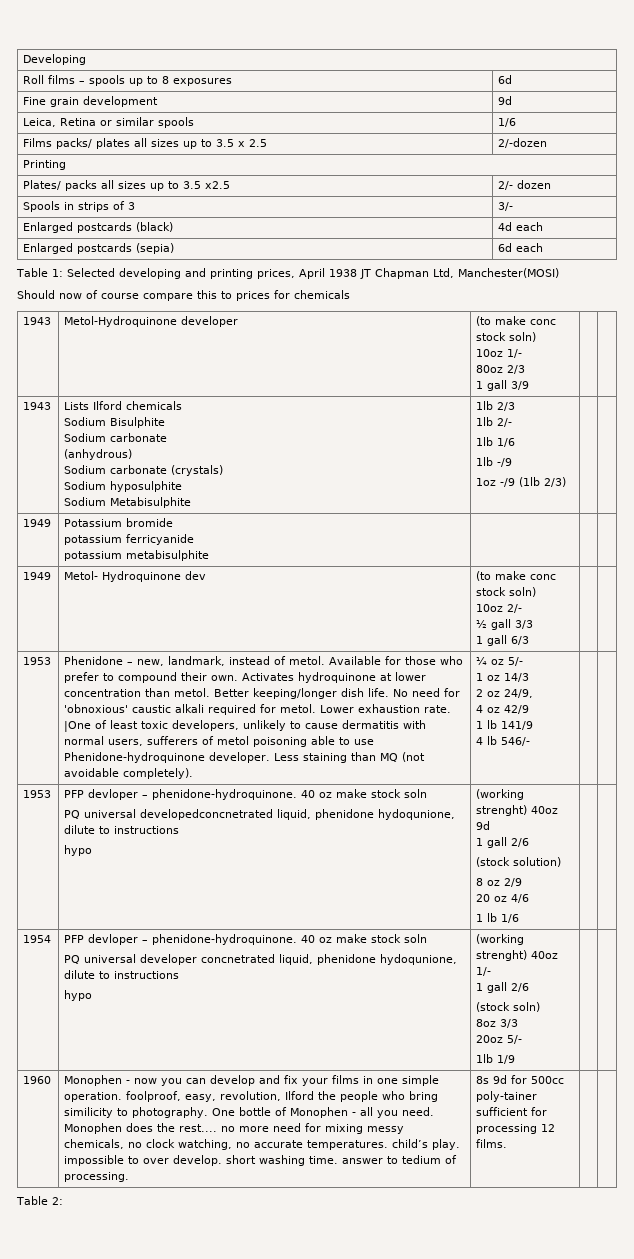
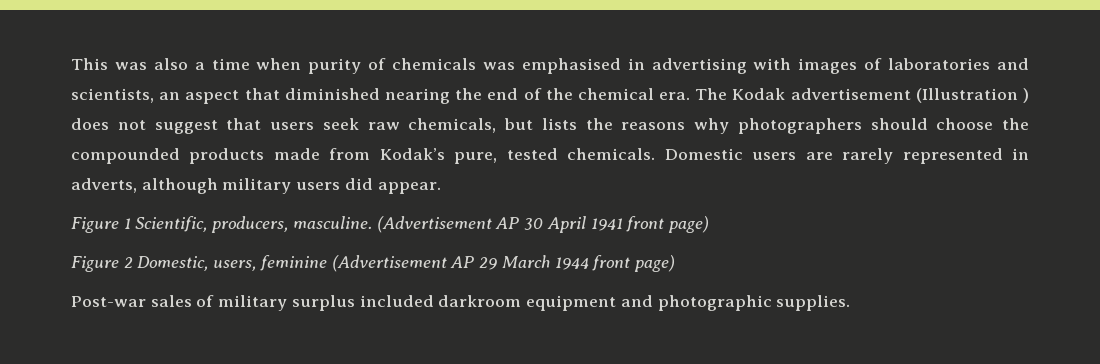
[23,54,87,65] [23,75,233,86] [498,75,513,84] [23,96,159,107] [498,96,513,105] [23,117,195,128] [498,118,517,127] [23,138,268,149] [498,138,548,148] [23,160,67,170] [23,180,231,191] [498,180,552,190] [23,201,136,212] [498,202,514,211] [23,222,174,233] [498,222,544,231] [23,243,175,254] [498,243,544,252] [16,268,559,279] [17,290,350,301] [23,317,52,325] [64,316,239,327] [476,316,557,326] [476,332,537,342] [476,349,523,358] [476,365,526,374] [476,380,530,391] [23,402,52,410] [64,401,183,410] [64,417,166,428] [64,433,168,442] [64,449,133,460] [64,465,224,476] [64,481,183,492] [64,497,192,508] [476,401,516,411] [476,417,513,427] [476,437,516,447] [476,457,513,467] [476,477,567,487] [23,519,52,527] [64,518,174,527] [64,534,195,545] [64,550,210,561] [23,572,52,580] [64,571,207,582] [476,571,557,581] [476,587,537,597] [476,604,523,613] [476,619,534,630] [476,635,530,646] [23,657,52,665] [64,656,464,666] [64,672,427,683] [64,688,461,699] [64,704,452,715] [64,720,427,732] [64,736,375,747] [64,752,426,763] [64,768,194,779] [476,657,524,666] [476,673,530,682] [476,689,534,698] [476,705,530,714] [476,720,534,730] [476,736,531,746] [23,790,52,798] [64,789,428,800] [64,809,456,820] [64,825,180,834] [64,845,93,856] [476,789,525,800] [476,805,559,816] [476,821,491,830] [476,837,530,848] [476,857,562,867] [476,878,523,887] [476,894,530,903] [476,913,520,923] [23,935,52,943] [64,934,428,945] [64,954,458,965] [64,970,180,979] [64,990,93,1001] [476,934,525,945] [476,950,559,961] [476,967,492,976] [476,982,530,993] [476,1002,541,1012] [476,1019,519,1028] [476,1035,523,1044] [476,1054,516,1064] [23,1076,52,1084] [64,1075,440,1086] [64,1091,439,1102] [64,1107,435,1118] [64,1123,405,1134] [64,1139,461,1150] [64,1155,458,1166] [64,1172,130,1182] [476,1075,565,1084] [476,1091,538,1102] [476,1107,548,1116] [476,1124,556,1134] [476,1139,508,1148] [16,1196,63,1205] Developing // Roll films – spools up to 8 exposures | 6d // Fine grain development | 9d // Leica, Retina or similar spools | 1/6 // Films packs/ plates all sizes up to 3.5 x 2.5 | 2/-dozen // Printing // Plates/ packs all sizes up to 3.5 x2.5 | 2/- dozen // Spools in strips of 3 | 3/- // Enlarged postcards (black) | 4d each // Enlarged postcards (sepia) | 6d each // Table 1: Selected developing and printing prices, April 1938 JT Chapman Ltd, Manchester(MOSI) // Should now of course compare this to prices for chemicals // 1943 | Metol-Hydroquinone developer | (to make conc stock soln) // 10oz 1/- // 80oz 2/3 // 1 gall 3/9 | | // 1943 | Lists Ilford chemicals // Sodium Bisulphite // Sodium carbonate // (anhydrous) // Sodium carbonate (crystals) // Sodium hyposulphite // Sodium Metabisulphite | 1lb 2/3 // 1lb 2/- // 1lb 1/6 // 1lb -/9 // 1oz -/9 (1lb 2/3) | | // 1949 | Potassium bromide // potassium ferricyanide // potassium metabisulphite | | | // 1949 | Metol- Hydroquinone dev | (to make conc stock soln) // 10oz 2/- // ½ gall 3/3 // 1 gall 6/3 | | // 1953 | Phenidone – new, landmark, instead of metol. Available for those who prefer to compound their own. Activates hydroquinone at lower concentration than metol. Better keeping/longer dish life. No need for 'obnoxious' caustic alkali required for metol. Lower exhaustion rate. |One of least toxic developers, unlikely to cause dermatitis with normal users, sufferers of metol poisoning able to use Phenidone-hydroquinone developer. Less staining than MQ (not avoidable completely). | ¼ oz 5/- // 1 oz 14/3 // 2 oz 24/9, // 4 oz 42/9 // 1 lb 141/9 // 4 lb 546/- | | // 1953 | PFP devloper – phenidone-hydroquinone. 40 oz make stock soln // PQ universal developedconcnetrated liquid, phenidone hydoqunione, dilute to instructions // hypo | (working strenght) 40oz 9d // 1 gall 2/6 // (stock solution) // 8 oz 2/9 // 20 oz 4/6 // 1 lb 1/6 | | // 1954 | PFP devloper – phenidone-hydroquinone. 40 oz make stock soln // PQ universal developer concnetrated liquid, phenidone hydoqunione, dilute to instructions // hypo | (working strenght) 40oz 1/- // 1 gall 2/6 // (stock soln) // 8oz 3/3 // 20oz 5/- // 1lb 1/9 | | // 1960 | Monophen - now you can develop and fix your films in one simple operation. foolproof, easy, revolution, Ilford the people who bring similicity to photography. One bottle of Monophen - all you need. Monophen does the rest.... no more need for mixing messy chemicals, no clock watching, no accurate temperatures. child’s play. impossible to over develop. short washing time. answer to tedium of processing. | 8s 9d for 500cc poly-tainer sufficient for processing 12 films. | | // Table 2: -> [71,58,1029,74] [71,88,1029,104] [71,118,1029,134] [71,148,1029,164] [71,178,441,194] [71,216,709,233] [71,255,675,272] [71,295,851,311] This was also a time when purity of chemicals was emphasised in advertising with images of laboratories and scientists, an aspect that diminished nearing the end of the chemical era. The Kodak advertisement (Illustration ) does not suggest that users seek raw chemicals, but lists the reasons why photographers should choose the compounded products made from Kodak’s pure, tested chemicals. Domestic users are rarely represented in adverts, although military users did appear. // Figure 1 Scientific, producers, masculine. (Advertisement AP 30 April 1941 front page) // Figure 2 Domestic, users, feminine (Advertisement AP 29 March 1944 front page) // Post-war sales of military surplus included darkroom equipment and photographic supplies.

